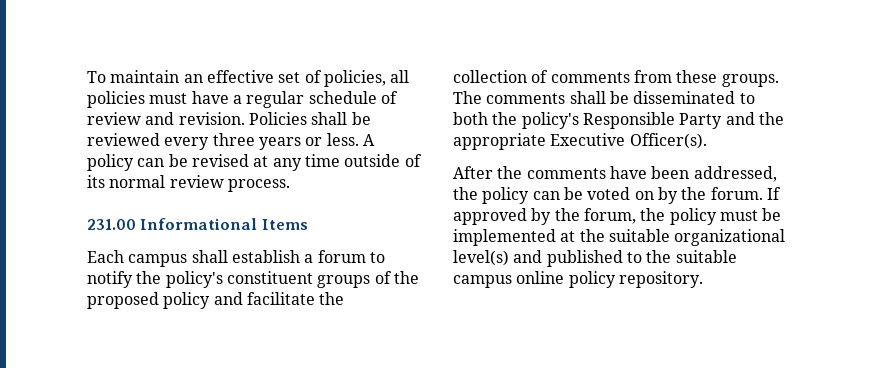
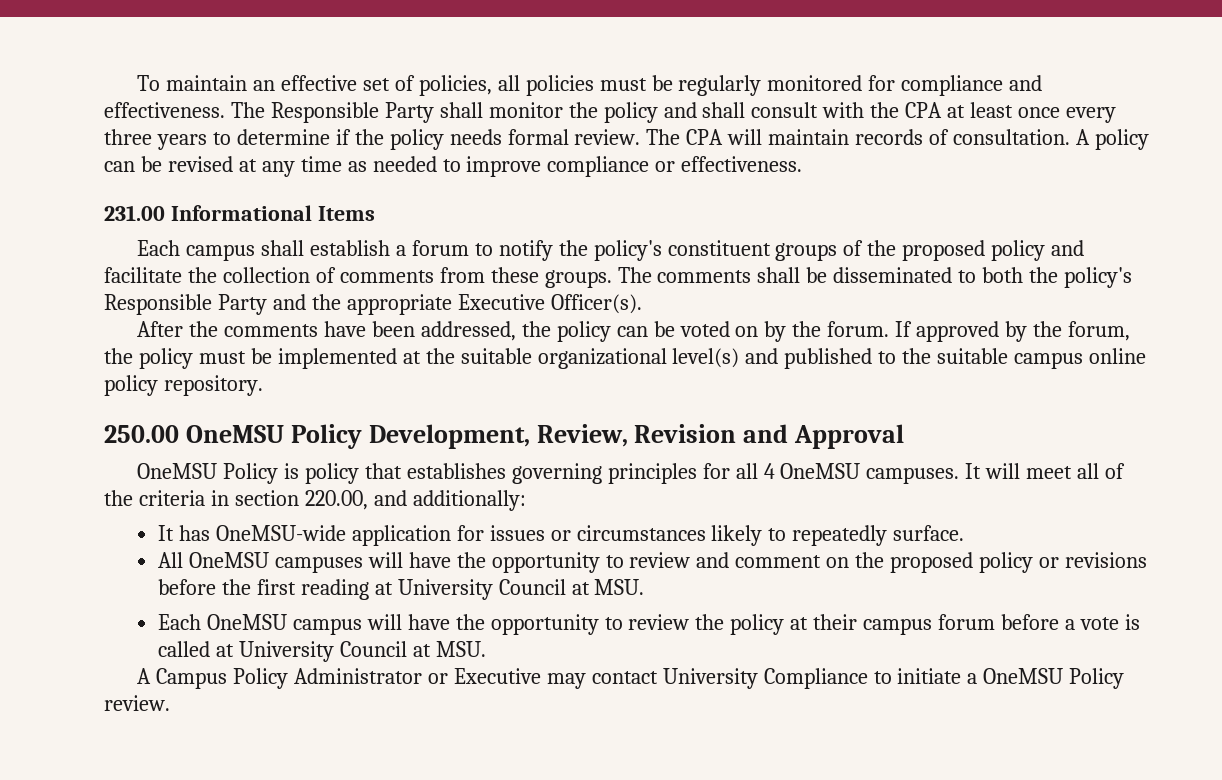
[191,91,398,108] [87,112,371,125] [87,133,359,150] have a regular schedule of review and revision. Policies shall be reviewed every three years or less. -> [651,75,1043,96] [104,102,1116,123] [104,129,1071,150] be regularly monitored for compliance and effectiveness. The Responsible Party shall monitor the policy and shall consult with the CPA at least once every three years to determine if the policy needs formal review. The CPA will maintain records of consultation.
[344,154,422,167] [87,175,290,192] outside of its normal review process. -> [347,156,803,177] as needed to improve compliance or effectiveness.
(703, 279) none -> [104,424,905,449] [137,463,1126,484] [104,490,526,511] [157,525,965,546] [157,552,1147,573] [157,579,645,600] [157,614,1140,635] [157,641,486,662] [137,668,1125,689] [104,695,170,711] // 250.00 OneMSU Policy Development, Review, Revision and Approval // OneMSU Policy is policy that establishes governing principles for all 4 OneMSU campuses. It will meet all of the criteria in section 220.00, and additionally: // It has OneMSU-wide application for issues or circumstances likely to repeatedly surface. // All OneMSU campuses will have the opportunity to review and comment on the proposed policy or revisions before the first reading at University Council at MSU. // Each OneMSU campus will have the opportunity to review the policy at their campus forum before a vote is called at University Council at MSU. // A Campus Policy Administrator or Executive may contact University Compliance to initiate a OneMSU Policy review.

